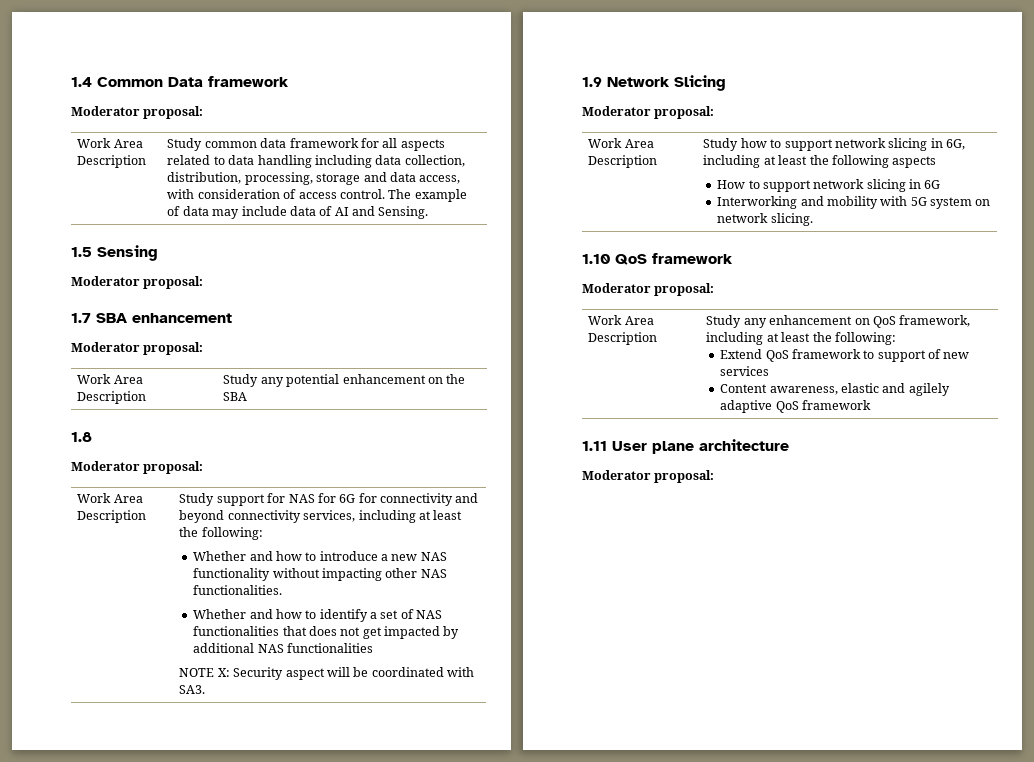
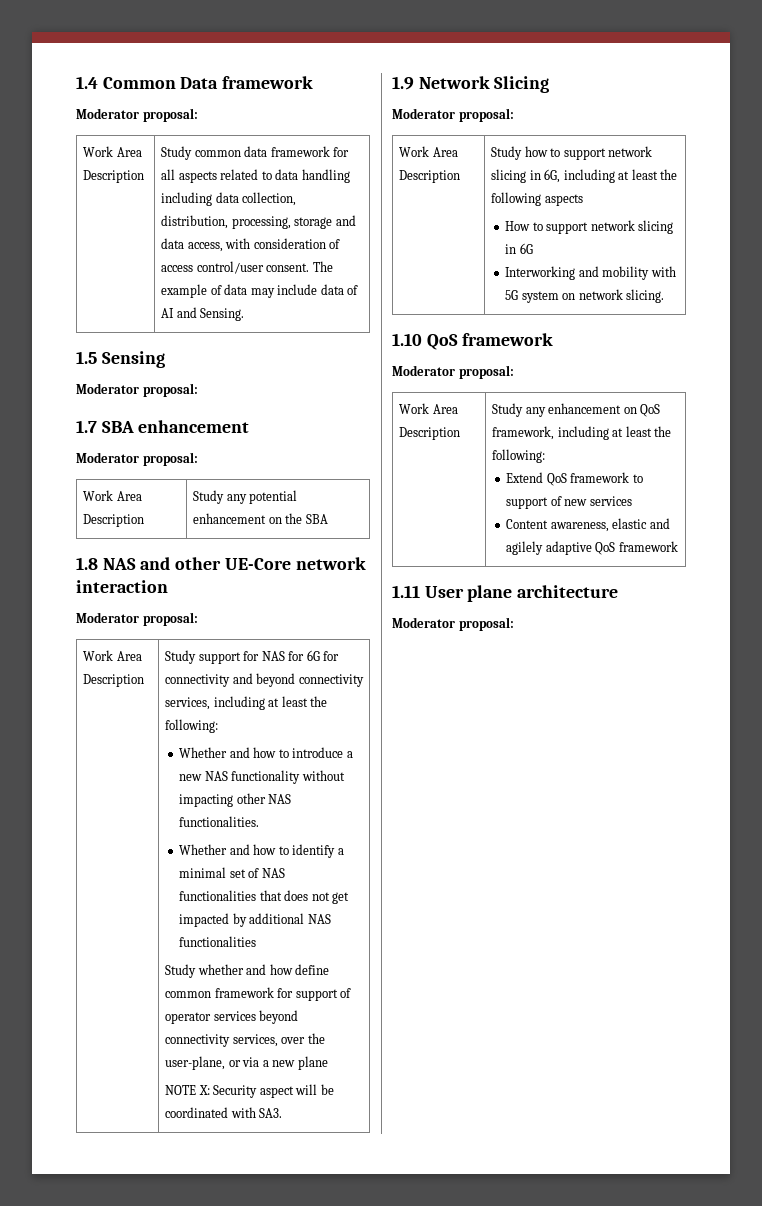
[339,189,385,199] control. -> [196,261,310,274] control/user consent.
(92, 437) none -> [102,557,366,570] [76,580,168,593] NAS and other UE-Core network interaction
(378, 615) none -> [179,867,227,878] minimal
(373, 648) none -> [165,964,330,978] [165,987,352,1001] [165,1010,299,1024] [165,1033,325,1047] [165,1056,328,1070] // Study whether and how define common framework for support of operator services beyond connectivity services, over the user-plane, or via a new plane

